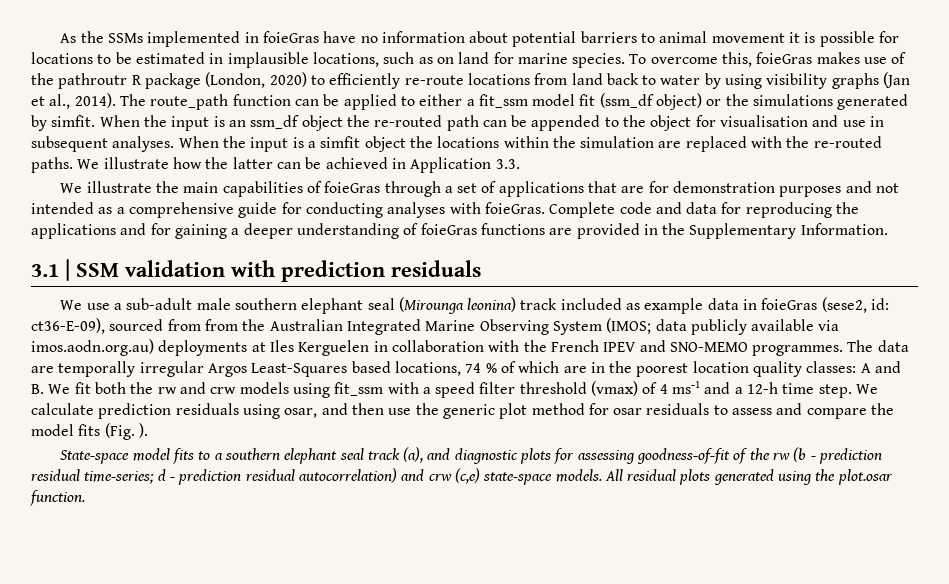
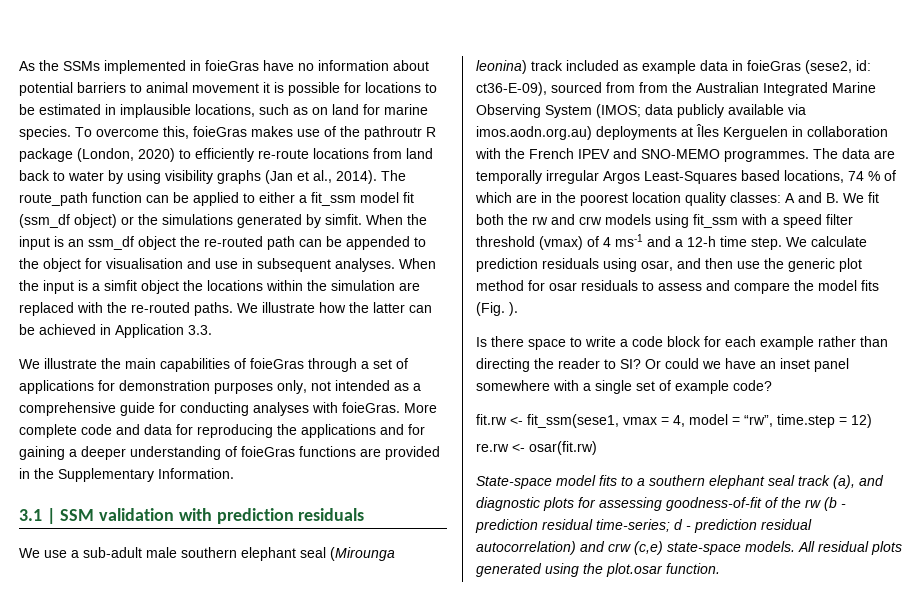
[588,181,645,193] that are -> (94, 387) none
[845,181,872,193] and -> [277,380,307,394] only,
[549,202,616,218] Complete -> [404,403,437,413] [19,424,77,438] More complete
[269,340,294,352] Iles -> [696,124,719,137] Îles
(148, 430) none -> [476,336,888,350] [476,358,849,372] [476,380,772,394] [476,414,872,428] [476,441,597,455] // Is there space to write a code block for each example rather than directing the reader to SI? Or could we have an inset panel somewhere with a single set of example code? // fit.rw <- fit_ssm(sese1, vmax = 4, model = “rw”, time.step = 12) // re.rw <- osar(fit.rw)

